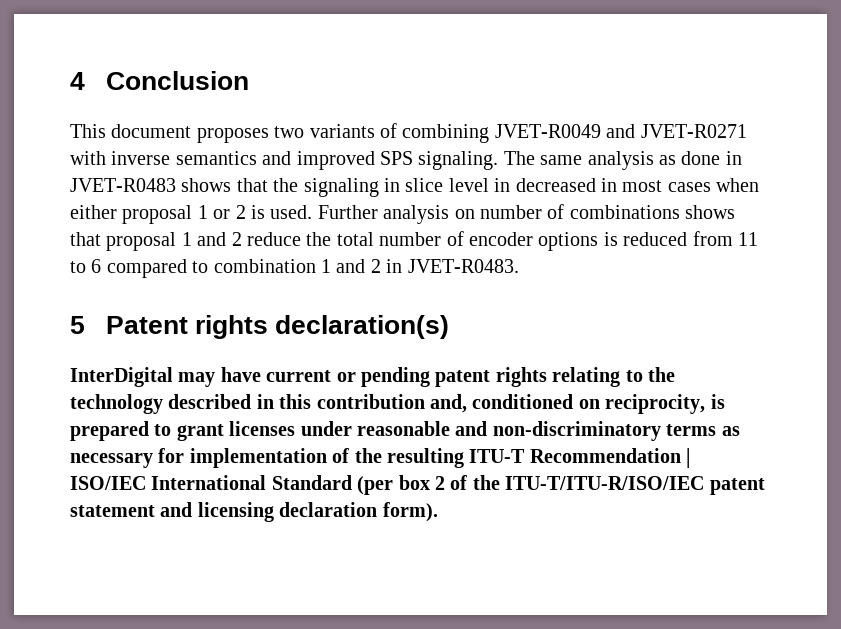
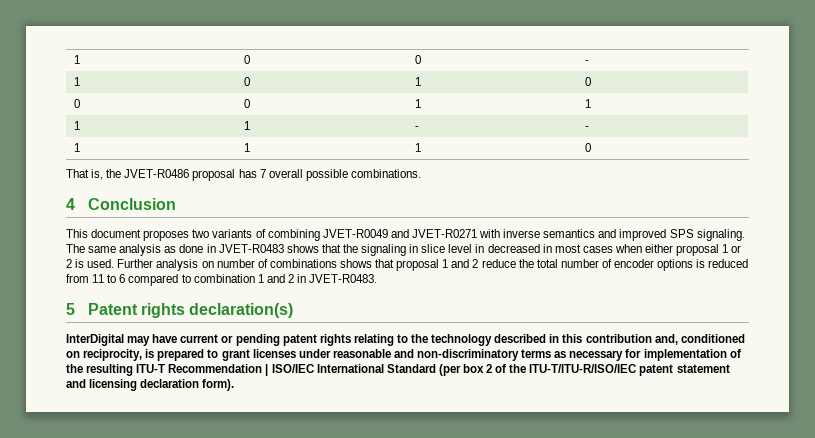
(70, 81) none -> [73,55,80,64] [243,55,250,64] [414,55,421,64] [584,60,589,64] [73,77,80,86] [243,77,250,86] [414,77,421,86] [584,77,591,86] [73,99,80,108] [243,99,250,108] [414,99,421,108] [584,99,591,108] [73,121,80,130] [243,121,250,130] [414,126,419,130] [584,126,589,130] [73,143,80,152] [243,143,250,152] [414,143,421,152] [584,143,591,152] [66,169,421,181] 1 | 0 | 0 | - // 1 | 0 | 1 | 0 // 0 | 0 | 1 | 1 // 1 | 1 | - | - // 1 | 1 | 1 | 0 // That is, the JVET-R0486 proposal has 7 overall possible combinations. //

